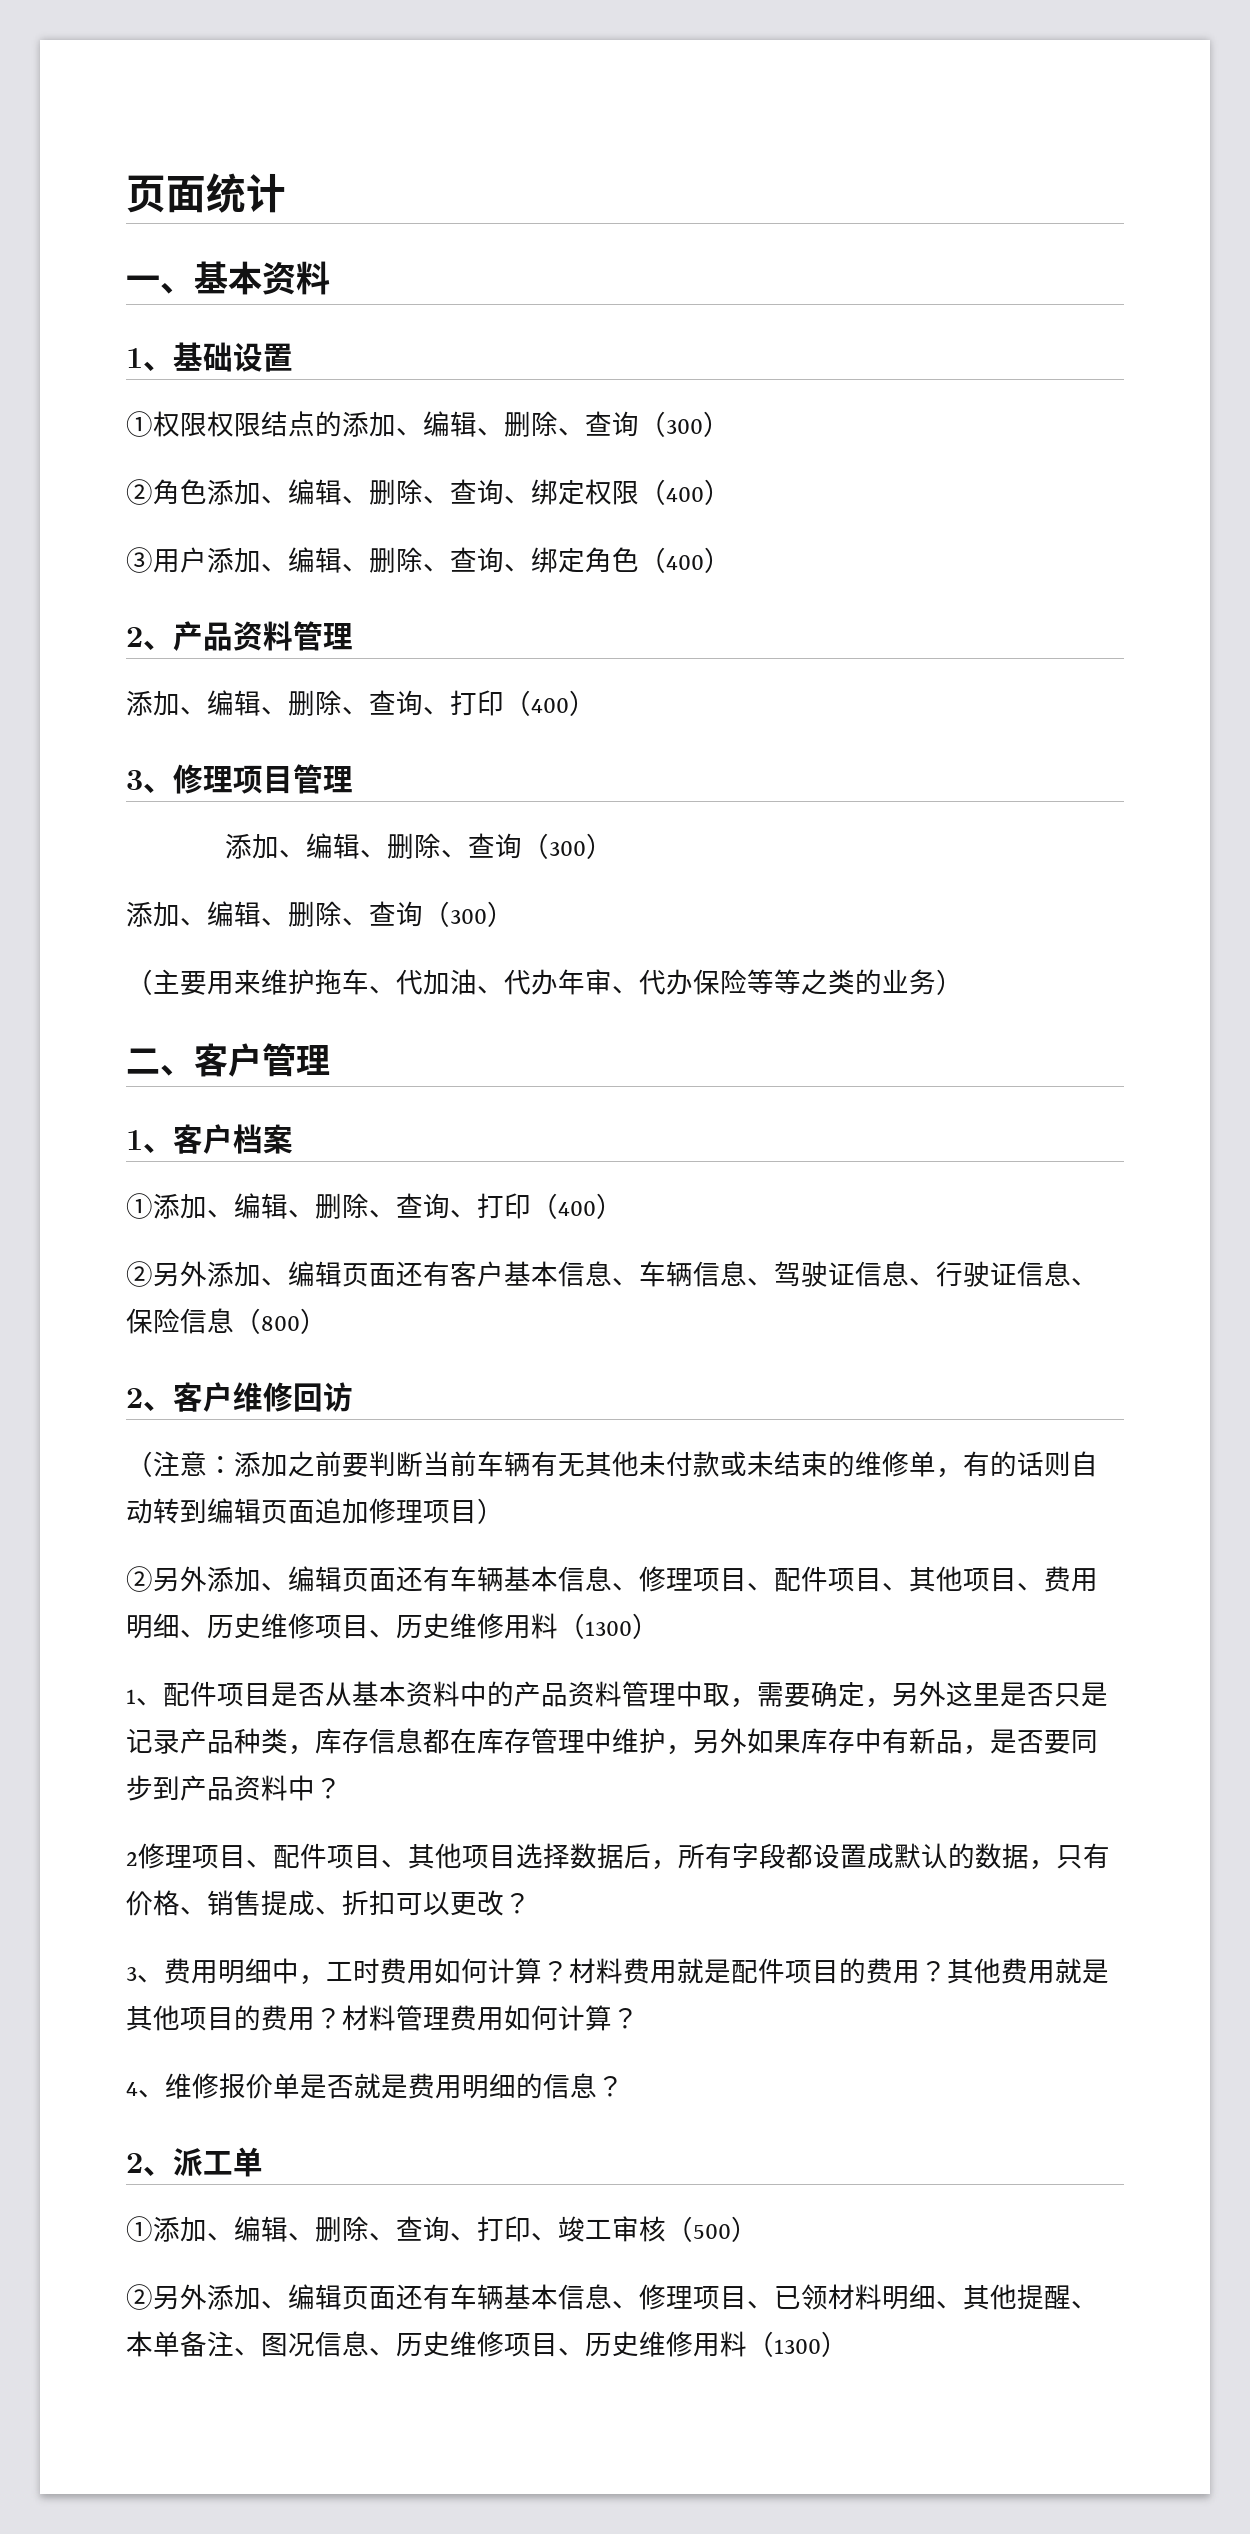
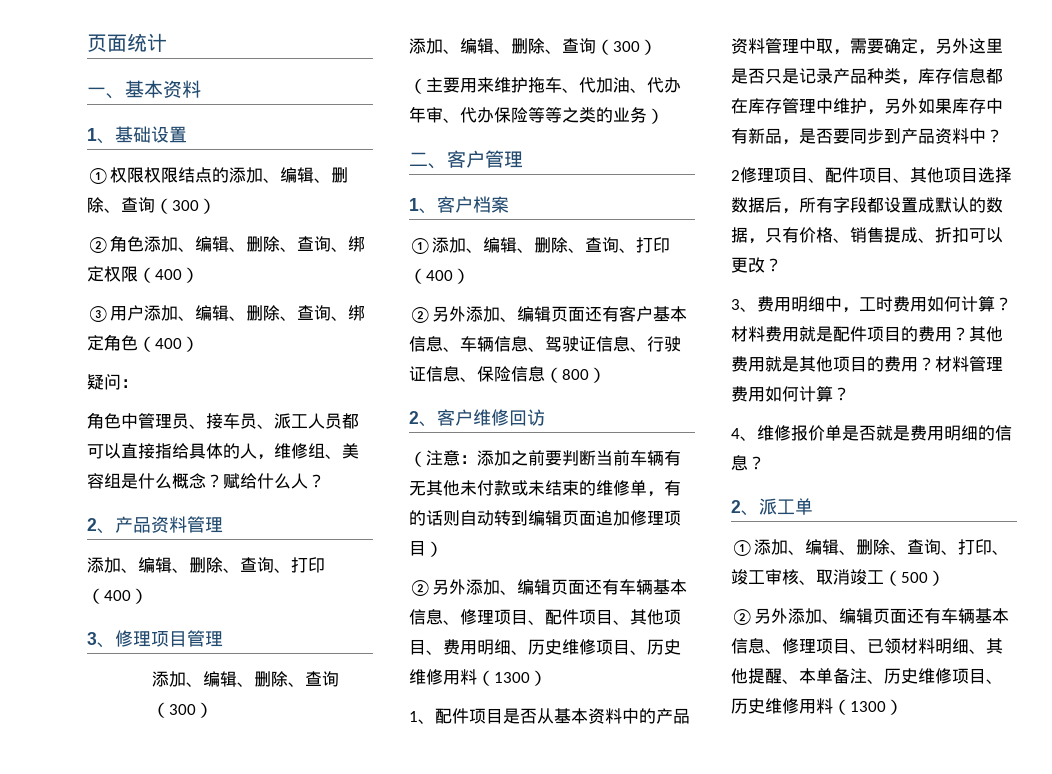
(731, 560) none -> [87,374,138,390] [87,412,359,429] [87,443,359,460] [87,473,325,489] // 疑问： // 角色中管理员、接车员、派工人员都可以直接指给具体的人，维修组、美容组是什么概念？赋给什么人？
(666, 2229) none -> [799,569,884,585] 、取消竣工
[261,2331,396,2357] 图况信息、 -> (884, 681) none

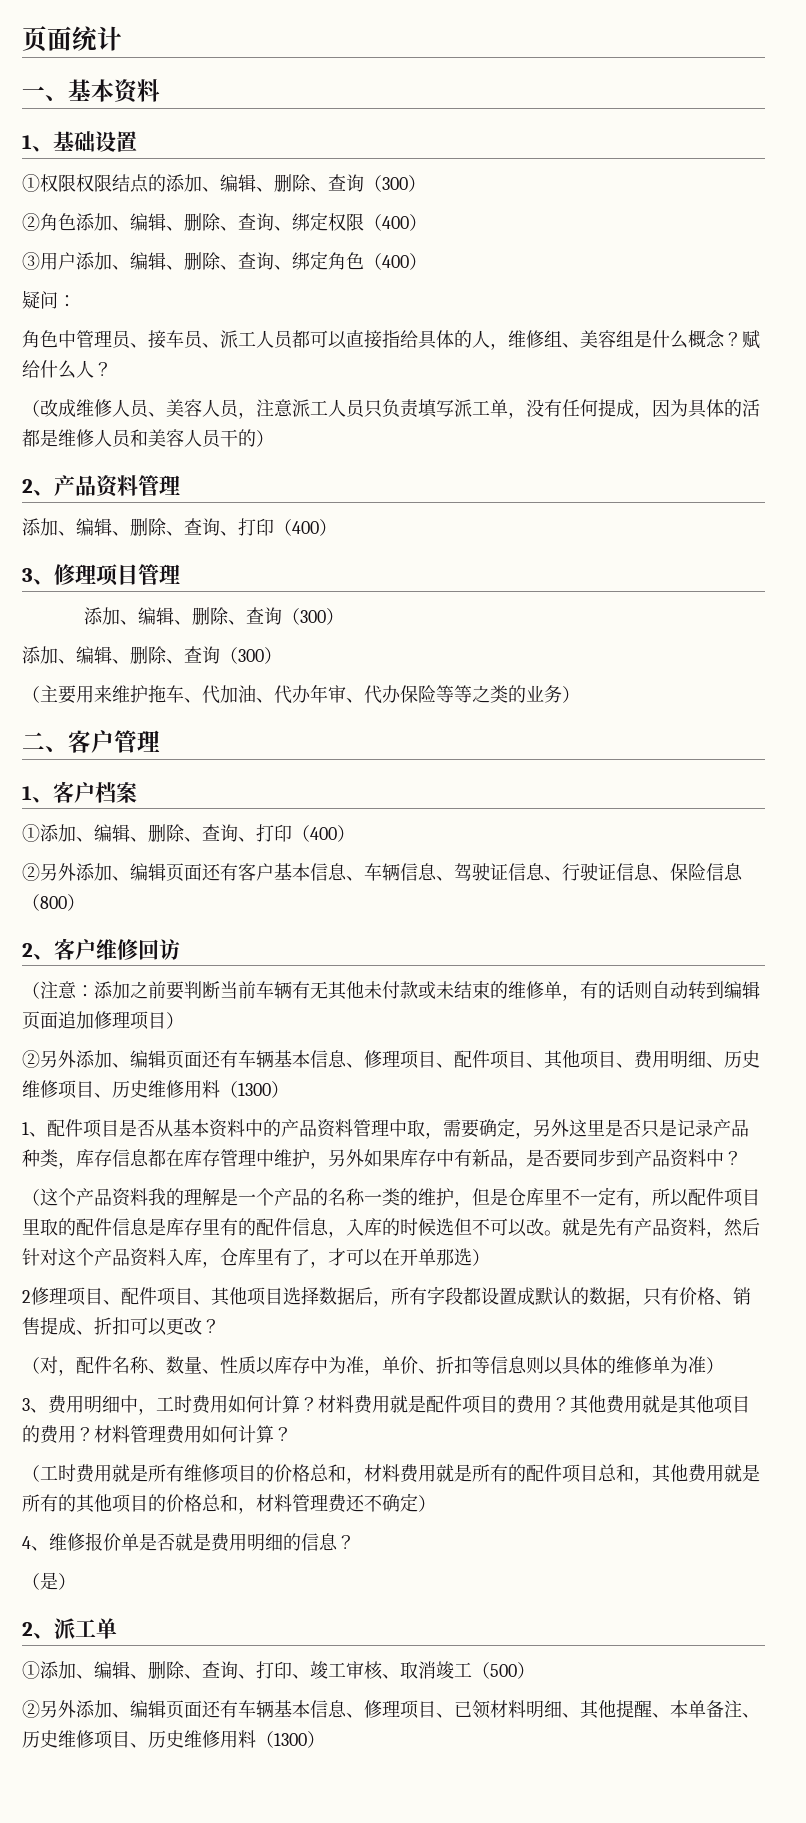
(325, 481) none -> [22,399,760,419] [22,429,274,448] // （改成维修人员、美容人员，注意派工人员只负责填写派工单，没有任何提成，因为具体的活都是维修人员和美容人员干的）
(1003, 136) none -> [22,1187,760,1208] [22,1218,760,1238] [22,1248,490,1268] // （这个产品资料我的理解是一个产品的名称一类的维护，但是仓库里不一定有，所以配件项目里取的配件信息是库存里有的配件信息，入库的时候选但不可以改。就是先有产品资料，然后针对这个产品资料入库，仓库里有了，才可以在开单那选）
(782, 265) none -> [22,1356,724,1376] // （对，配件名称、数量、性质以库存中为准，单价、折扣等信息则以具体的维修单为准）
(850, 394) none -> [22,1464,760,1484] [22,1493,436,1514] // （工时费用就是所有维修项目的价格总和，材料费用就是所有的配件项目总和，其他费用就是所有的其他项目的价格总和，材料管理费还不确定）
(765, 463) none -> [22,1572,76,1590] // （是）

